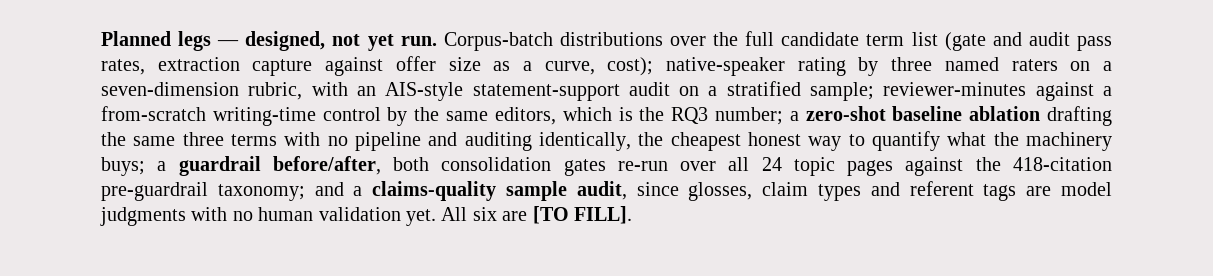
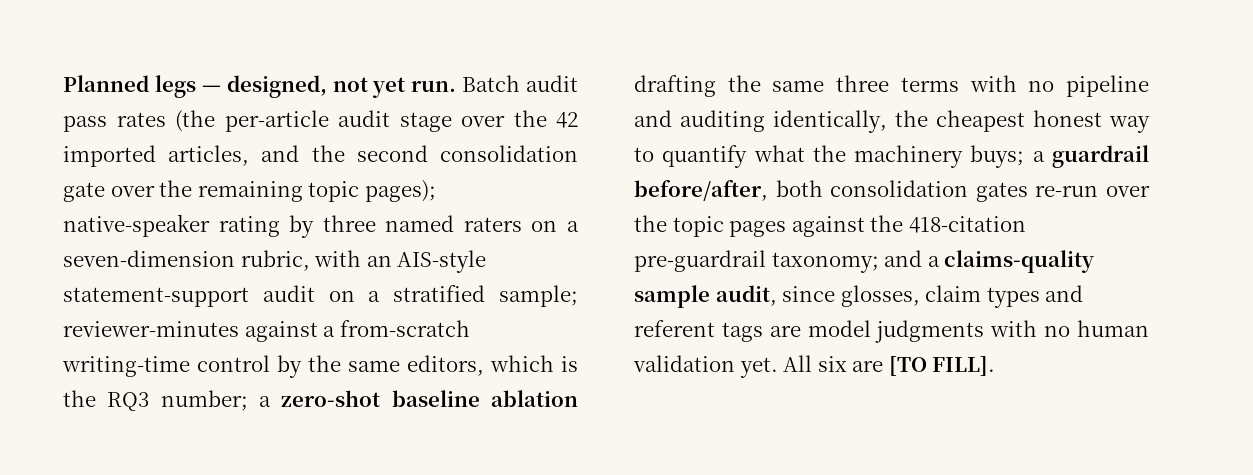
[443,31,1112,51] [101,56,654,76] Corpus-batch distributions over the full candidate term list (gate and audit pass rates, extraction capture against offer size as a curve, cost); -> [462,75,578,92] [63,110,578,132] [63,145,578,167] [63,180,436,202] Batch audit pass rates (the per-article audit stage over the 42 imported articles, and the second consolidation gate over the remaining topic pages);
[728,157,782,171] all 24 -> [634,215,667,232] the

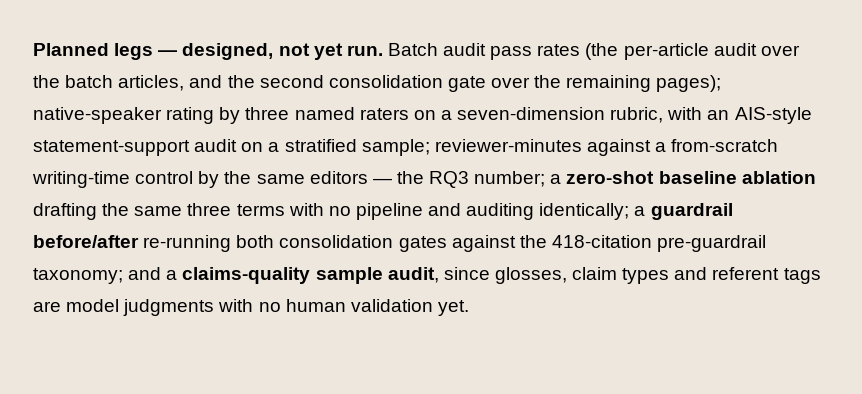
[399,110,578,132] [63,145,156,167] stage over the 42 imported -> [760,45,800,56] [33,75,114,88] over the batch
[308,181,360,202] topic -> (652, 83) none
[407,355,578,376] editors, which is -> [309,171,392,184] editors —
[773,110,1150,133] [634,145,1149,168] [634,180,1150,202] [634,215,787,237] identically, the cheapest honest way to quantify what the machinery buys; a guardrail before/after, both consolidation gates re-run over the topic pages -> [539,203,733,220] [33,235,447,252] identically; a guardrail before/after re-running both consolidation gates
[783,355,996,376] All six are [TO FILL]. -> (469, 308) none

